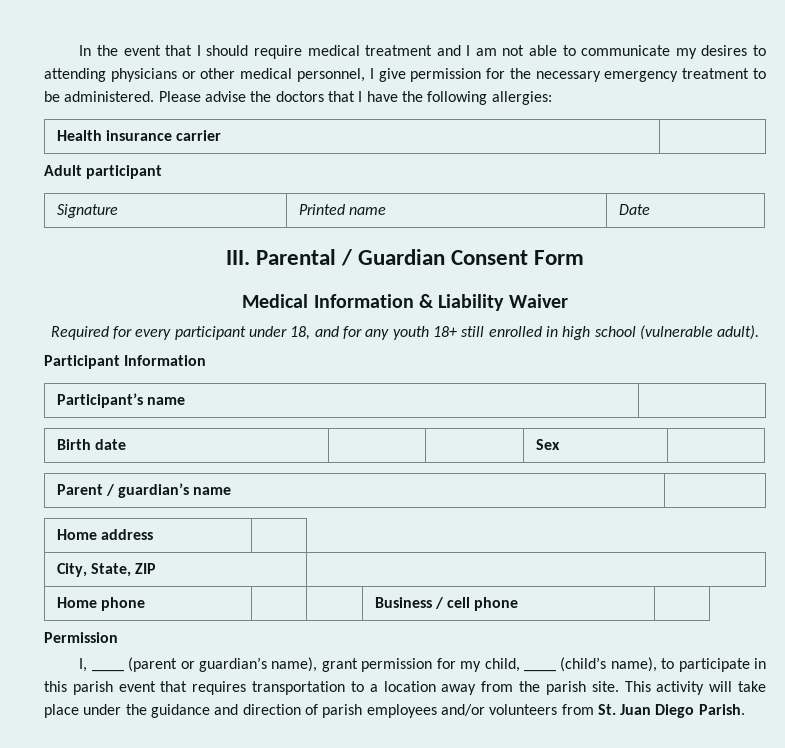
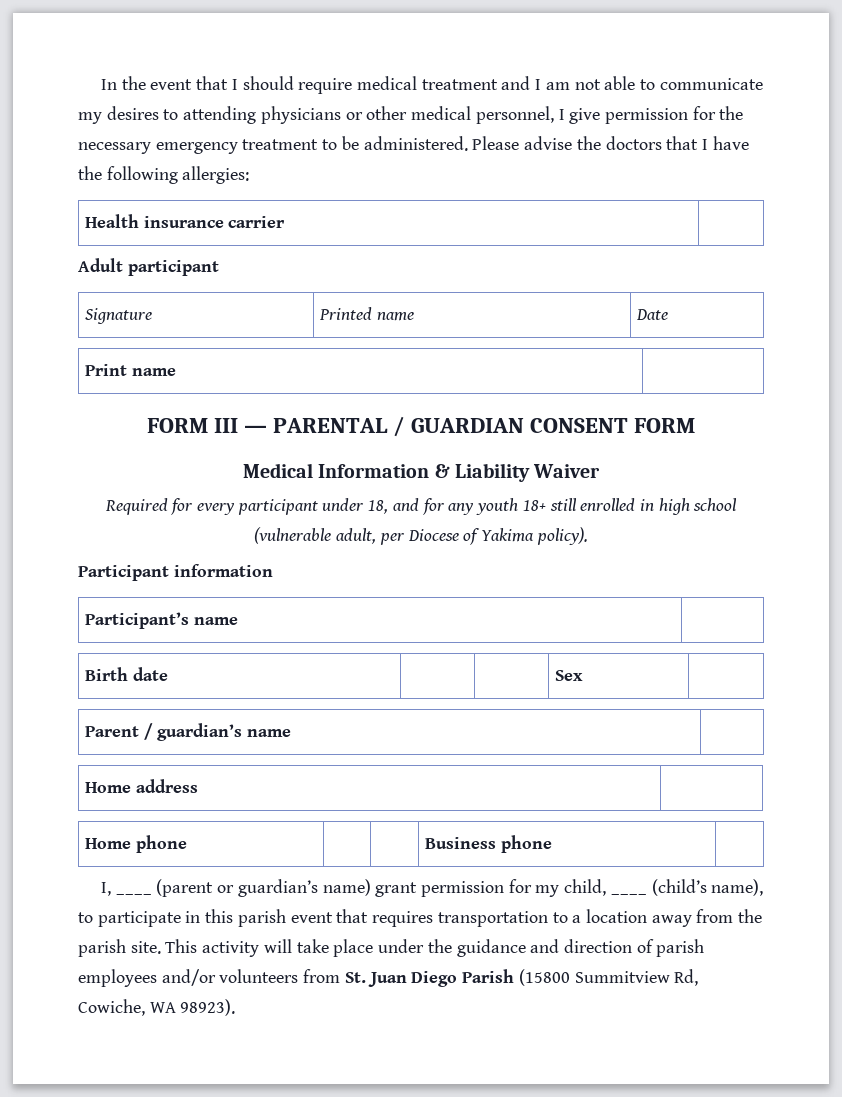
[225,249,585,266] // III. Parental / Guardian Consent Form -> [85,364,176,376] [146,416,696,437] // Print name | // FORM III — PARENTAL / GUARDIAN CONSENT FORM
[717,325,760,340] adult). -> [336,527,588,545] adult, per Diocese of Yakima policy).
[124,355,207,366] Information -> [173,564,273,577] information
[56,563,157,577] // City, State, ZIP | -> (198, 786) none
[434,597,519,611] [44,632,118,643] / cell phone | // Permission -> [500,835,552,853] phone |
[271,657,318,672] name), -> [322,879,371,896] name)
[698,704,745,715] Parish. -> [462,969,699,986] [78,999,236,1016] Parish (15800 Summitview Rd, Cowiche, WA 98923).

